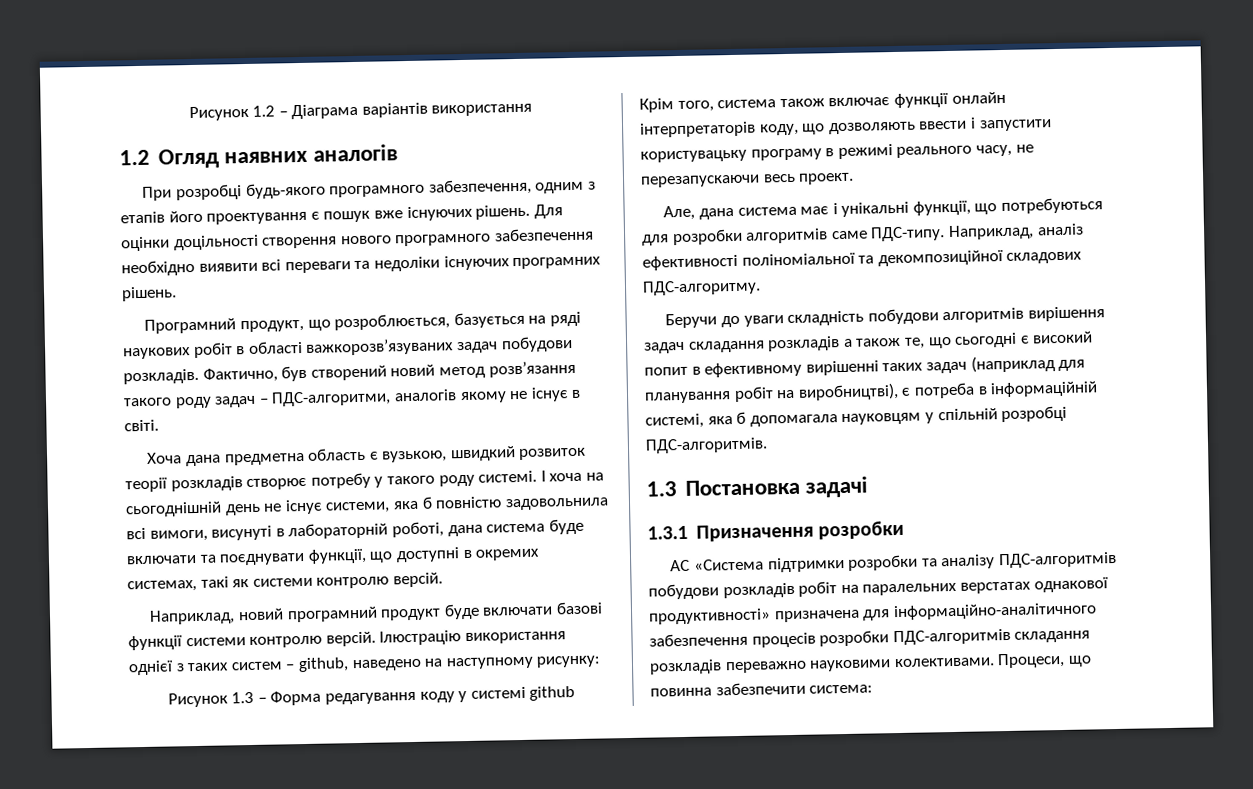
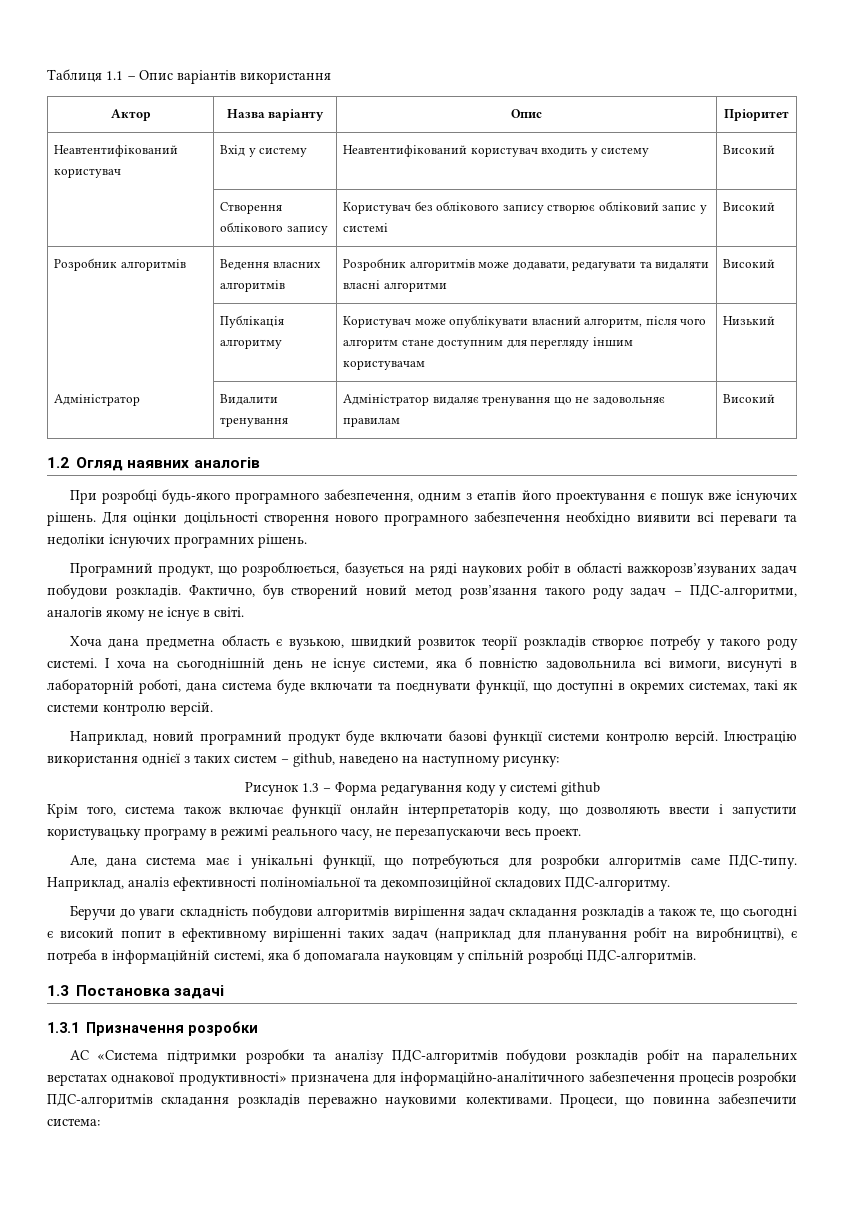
[188,102,533,122] Рисунок 1.2 – Діаграма варіантів використання -> [47,69,331,84] [110,109,151,121] [226,109,325,121] [511,109,542,118] [723,109,789,121] [53,145,178,157] [53,168,121,178] [219,145,308,157] [342,145,650,157] [722,145,775,154] [219,202,282,214] [219,222,328,235] [342,201,707,214] [342,223,388,232] [722,202,775,211] [53,258,186,271] [219,259,321,270] [219,280,285,292] [342,258,710,271] [342,280,447,292] [722,259,775,268] [219,315,284,328] [219,339,282,349] [342,315,707,328] [342,337,633,349] [342,360,425,370] [722,316,775,325] [53,394,140,406] [219,394,278,405] [219,417,288,427] [342,394,665,406] [342,417,400,427] [722,394,775,403] Таблиця 1.1 – Опис варіантів використання // Актор | Назва варіанту | Опис | Пріоритет // Неавтентифікований користувач | Вхід у систему | Неавтентифікований користувач входить у систему | Високий // | Створення облікового запису | Користувач без облікового запису створює обліковий запис у системі | Високий // Розробник алгоритмів | Ведення власних алгоритмів | Розробник алгоритмів може додавати, редагувати та видаляти власні алгоритми | Високий // | Публікація алгоритму | Користувач може опублікувати власний алгоритм, після чого алгоритм стане доступним для перегляду іншим користувачам | Низький // Адміністратор | Видалити тренування | Адміністратор видаляє тренування що не задовольняє правилам | Високий

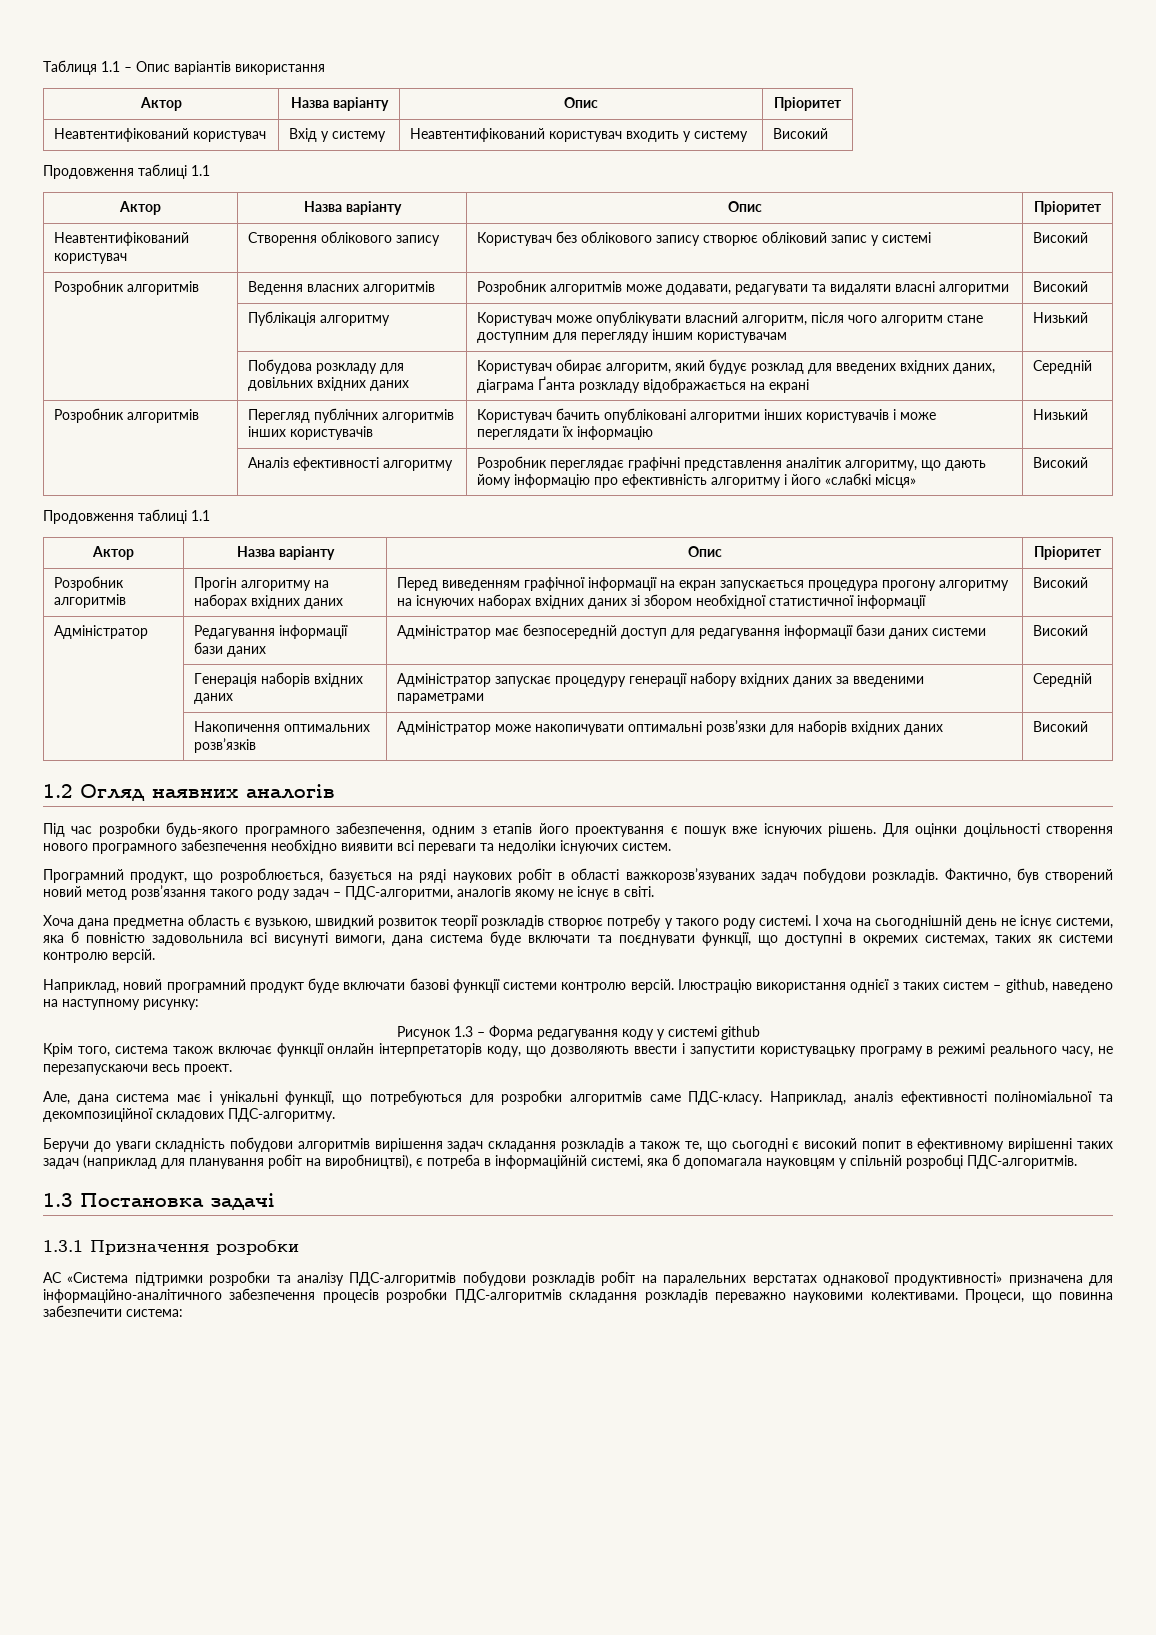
(775, 149) // -> [43,164,210,179] [119,201,161,215] [303,201,402,215] [727,201,762,212] [1034,201,1102,215] [53,232,189,246] [53,253,127,264] // Продовження таблиці 1.1 // Актор | Назва варіанту | Опис | Пріоритет // Неавтентифікований користувач
[53,394,140,406] [219,394,278,405] [219,417,288,427] [342,394,665,406] [342,417,400,427] Адміністратор | Видалити тренування | Адміністратор видаляє тренування що не задовольняє правилам -> [247,359,404,374] [247,377,409,391] [476,359,995,374] [476,376,809,393] [1032,360,1092,374] [53,408,199,423] [247,408,454,423] [247,426,373,440] [476,408,936,423] [476,426,653,440] [1032,409,1088,420] [247,457,453,471] [476,456,986,471] [476,473,916,488] [1032,457,1088,468] [43,509,210,524] [92,546,134,560] [236,546,335,560] [687,546,722,557] [1034,546,1102,560] [53,576,124,591] [53,594,126,608] [193,577,329,591] [193,594,343,609] [396,577,1009,591] [396,594,926,609] [1032,577,1088,588] [53,625,148,639] [193,625,348,639] [193,642,266,657] [396,624,986,639] [1032,625,1088,636] [193,672,363,687] [193,693,233,704] [396,672,924,687] [396,693,484,704] [1032,673,1092,687] [193,721,370,732] [193,738,256,753] [396,720,943,735] | Побудова розкладу для довільних вхідних даних | Користувач обирає алгоритм, який будує розклад для введених вхідних даних, діаграма Ґанта розкладу відображається на екрані | Середній // Розробник алгоритмів | Перегляд публічних алгоритмів інших користувачів | Користувач бачить опубліковані алгоритми інших користувачів і може переглядати їх інформацію | Низький // | Аналіз ефективності алгоритму | Розробник переглядає графічні представлення аналітик алгоритму, що дають йому інформацію про ефективність алгоритму і його «слабкі місця» | Високий // Продовження таблиці 1.1 // Актор | Назва варіанту | Опис | Пріоритет // Розробник алгоритмів | Прогін алгоритму на наборах вхідних даних | Перед виведенням графічної інформації на екран запускається процедура прогону алгоритму на існуючих наборах вхідних даних зі збором необхідної статистичної інформації | Високий // Адміністратор | Редагування інформації бази даних | Адміністратор має безпосередній доступ для редагування інформації бази даних системи | Високий // | Генерація наборів вхідних даних | Адміністратор запускає процедуру генерації набору вхідних даних за введеними параметрами | Середній // | Накопичення оптимальних розв’язків | Адміністратор може накопичувати оптимальні розв’язки для наборів вхідних даних
[69,489,157,504] При розробці -> [43,822,160,837] Під час розробки
[174,534,307,548] програмних рішень. -> [622,843,671,851] систем.
[668,658,797,672] [47,679,181,694] вимоги, висунуті в лабораторній роботі, -> [274,932,386,946] висунуті вимоги,
[754,680,778,690] такі -> [994,935,1031,943] таких
[728,854,797,869] ПДС-типу. -> [688,1091,763,1105] ПДС-класу.

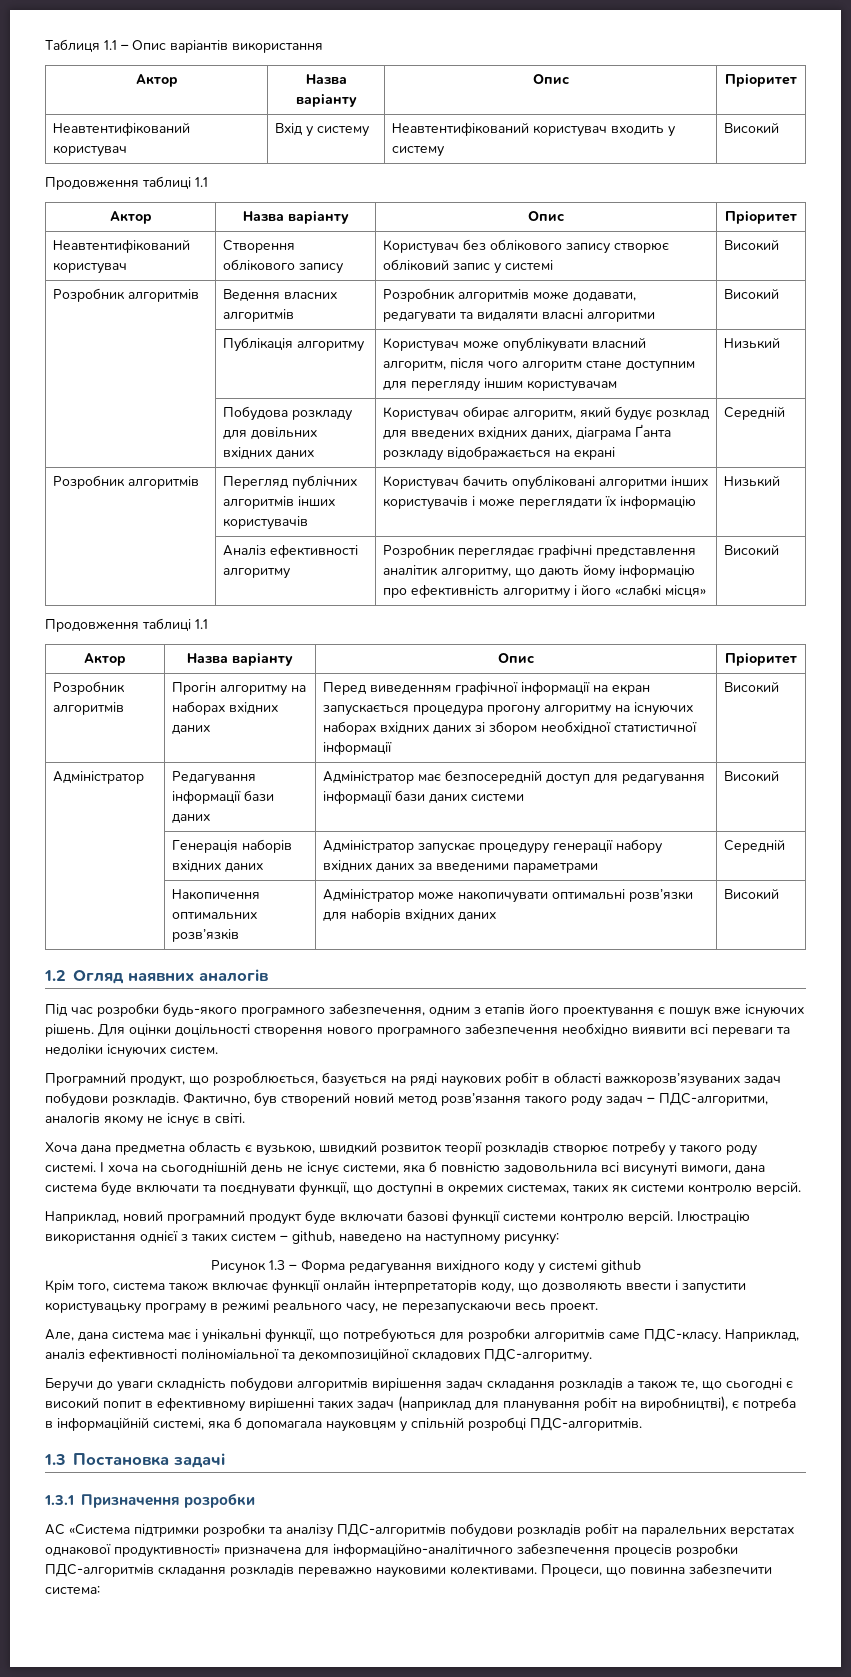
(618, 1034) none -> [435,1260,500,1272] вихідного

